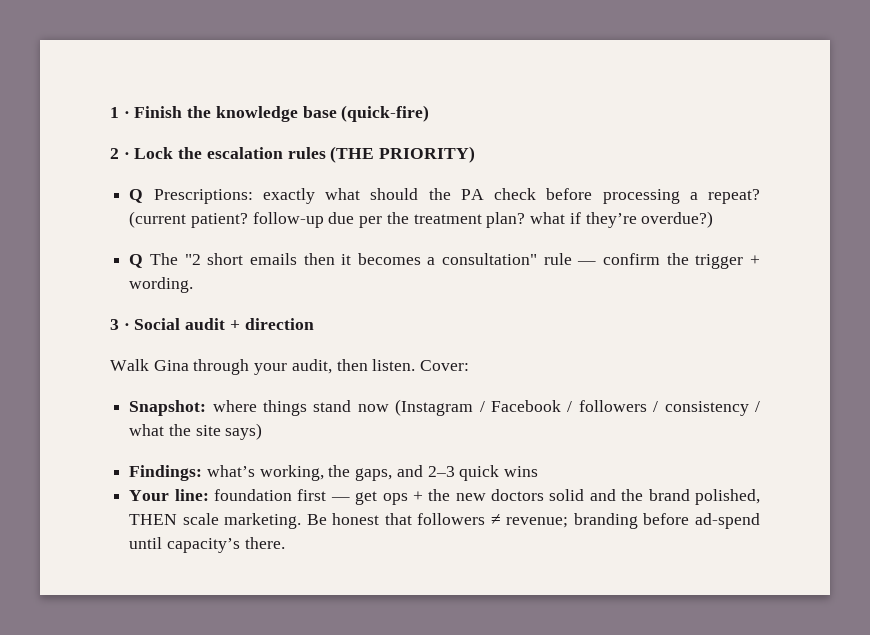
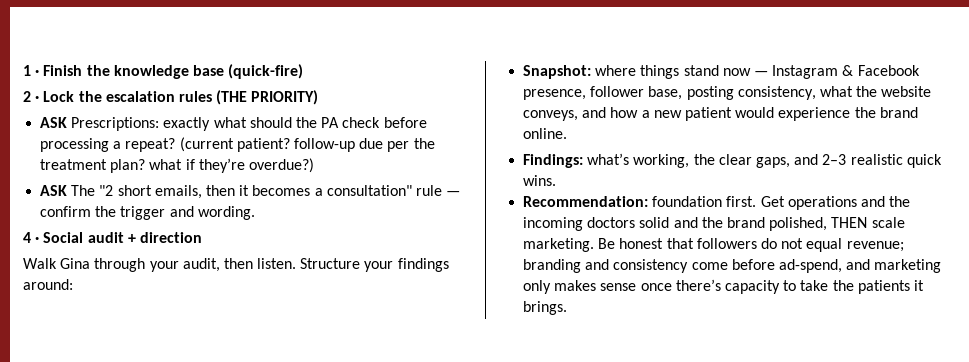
[129,189,144,203] Q -> [40,117,68,128] ASK
[129,254,144,268] Q -> [40,185,68,196] ASK
[249,253,297,265] emails -> [154,185,202,199] emails,
[749,255,760,265] + -> [169,206,194,217] and
[110,319,119,330] 3 -> [23,232,31,243] 4
[420,360,470,371] Cover: -> [300,258,449,272] [23,279,73,290] Structure your findings around:
[395,399,761,416] [129,423,263,440] (Instagram / Facebook / followers / consistency / what the site says) -> [753,65,920,79] [523,86,932,100] [523,107,918,121] [523,128,568,139] — Instagram & Facebook presence, follower base, posting consistency, what the website conveys, and how a new patient would experience the brand online.
(351, 471) none -> [718,154,752,165] clear
[459,465,539,481] [129,489,486,505] quick wins // Your line: foundation first — get ops + the new -> [850,154,942,168] [523,175,557,186] [523,196,911,210] [523,217,584,231] realistic quick wins. // Recommendation: foundation first. Get operations and the incoming
[490,513,760,529] [129,537,285,553] ≠ revenue; branding before ad-spend until capacity’s there. -> [760,238,904,252] [523,259,942,273] [523,279,924,294] [523,301,568,315] do not equal revenue; branding and consistency come before ad-spend, and marketing only makes sense once there’s capacity to take the patients it brings.

